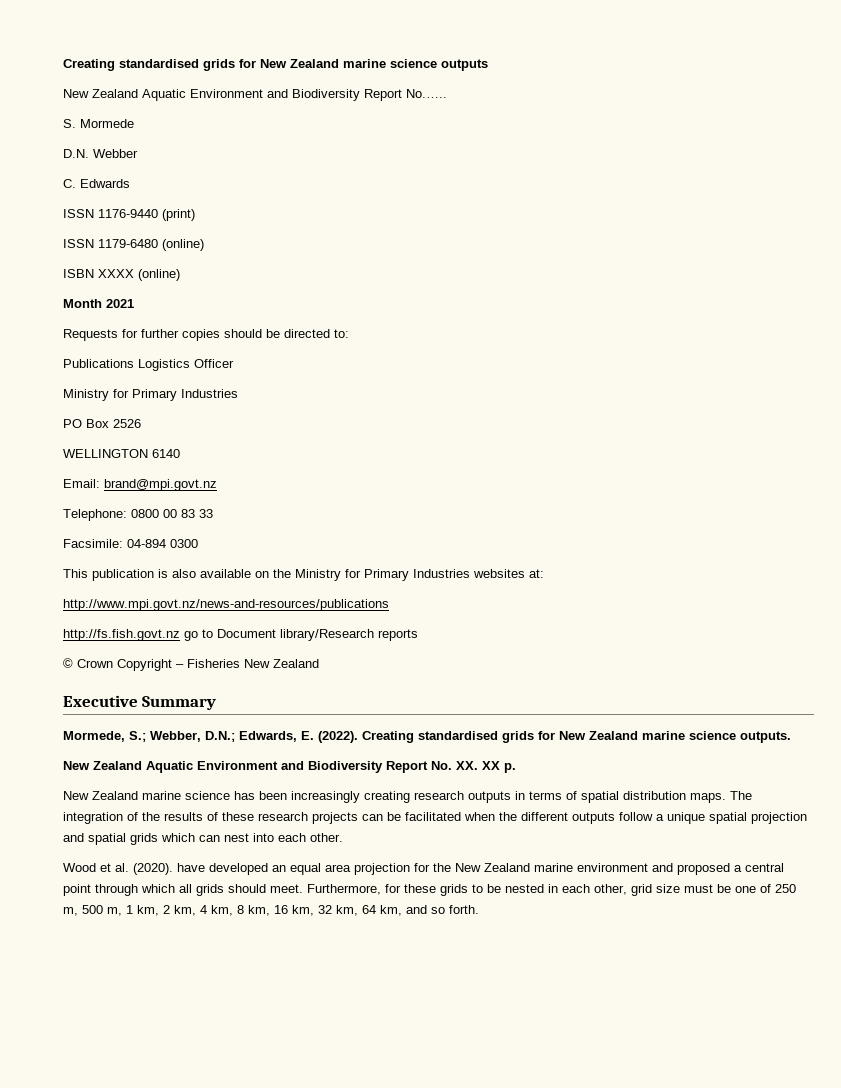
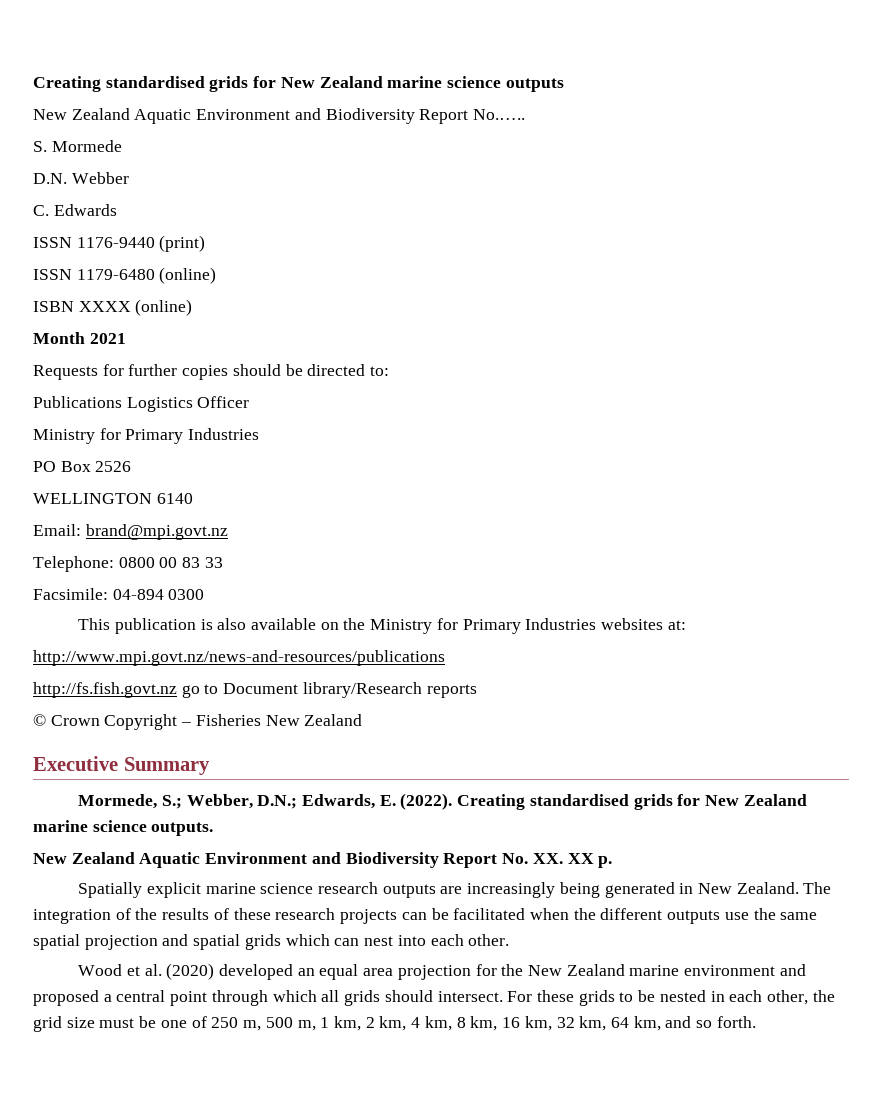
[63,791,726,803] New Zealand marine science has been increasingly creating research outputs in terms of spatial distribution maps. -> [78,882,799,898] Spatially explicit marine science research outputs are increasingly being generated in New Zealand.
[619,812,705,824] follow a unique -> [724,908,818,920] use the same
[133,863,205,875] (2020). have -> [166,963,215,980] (2020)
[270,884,401,895] meet. Furthermore, for -> [437,991,533,1002] intersect. For
(627, 889) none -> [812,990,835,1002] the

